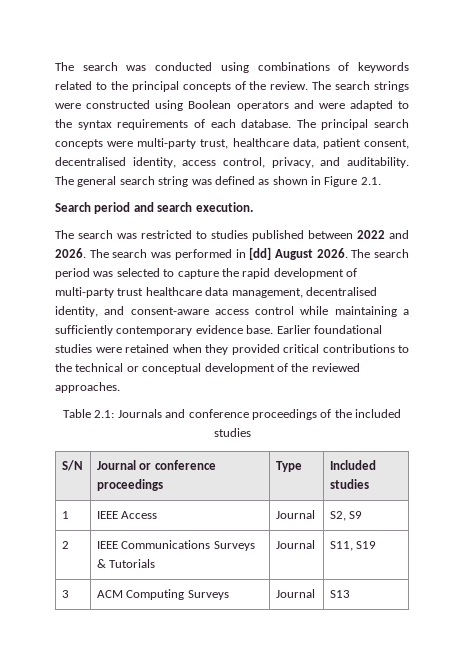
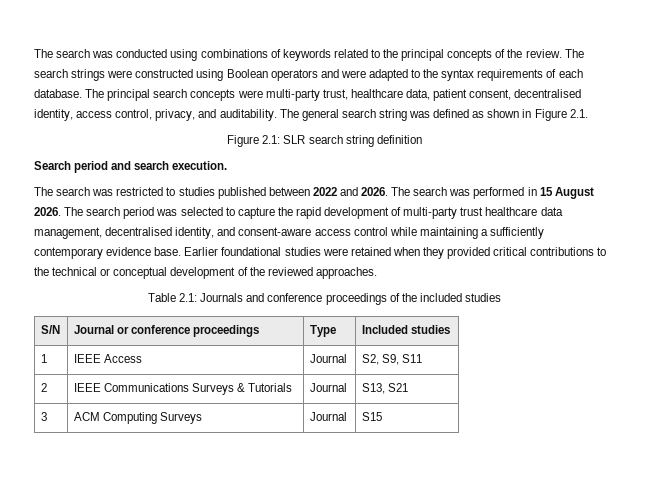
(381, 181) none -> [227,135,422,147] // Figure 2.1: SLR search string definition
[249,247,272,260] [dd] -> [539,187,553,196] 15
[349,511,363,519] S9 -> [381,354,422,365] S9, S11
[329,541,377,551] S11, S19 -> [361,383,408,394] S13, S21
[329,590,350,598] S13 -> [361,412,382,421] S15

